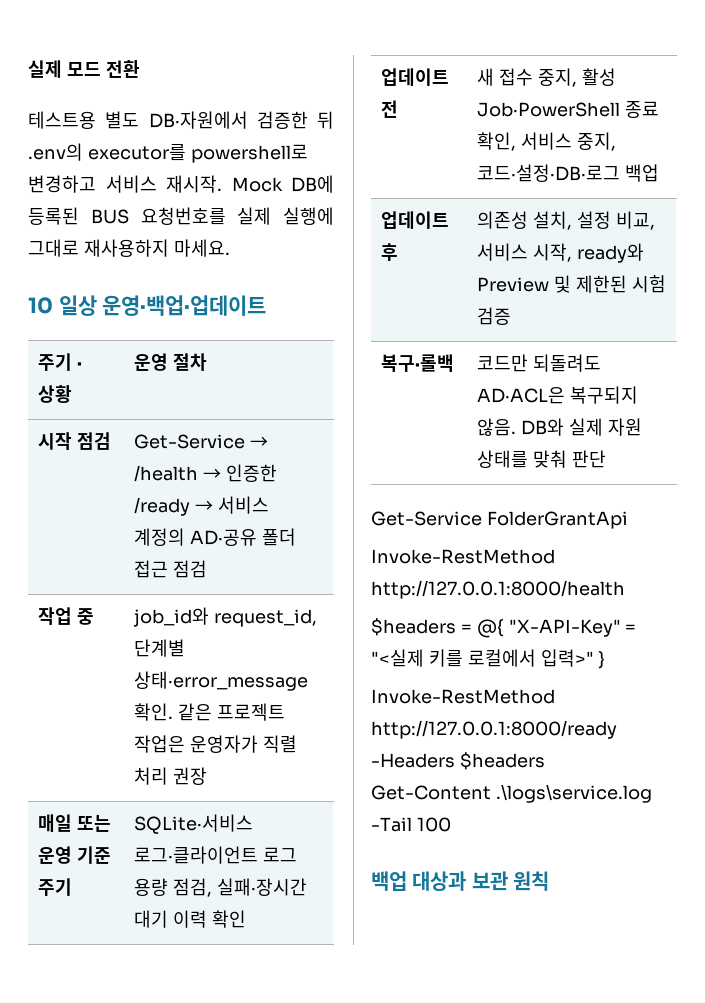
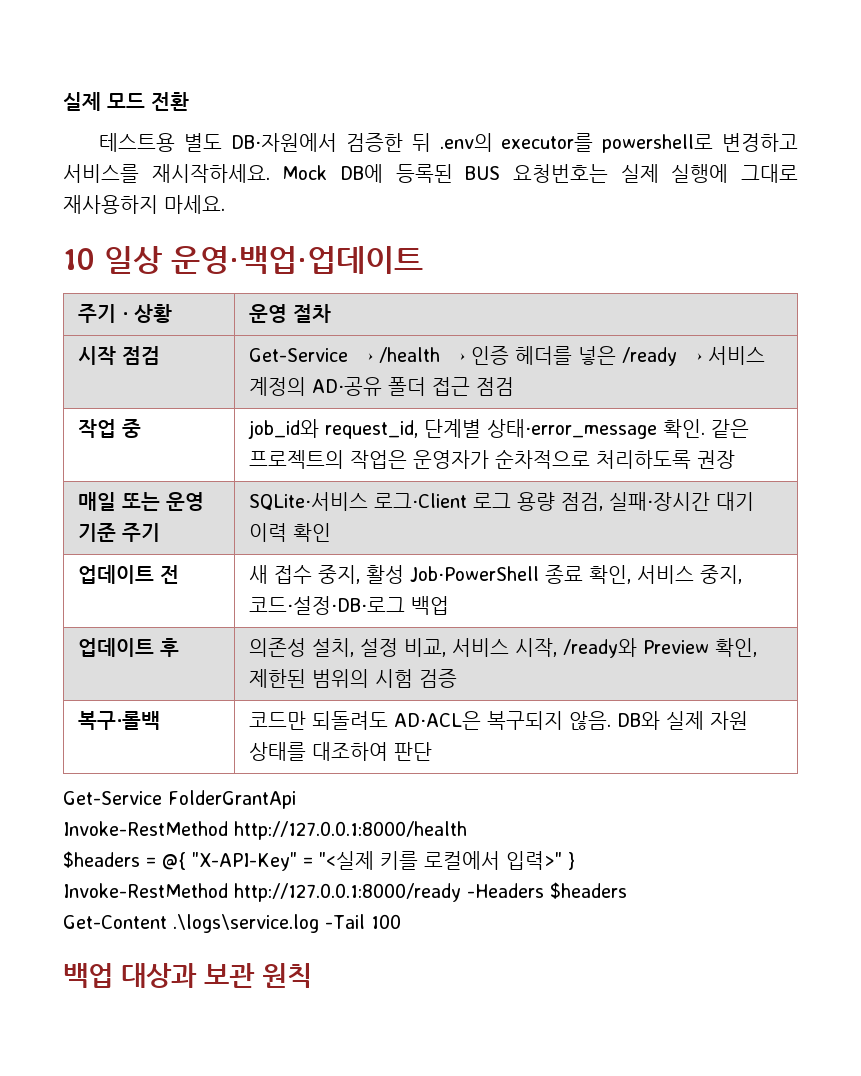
[105,175,222,193] 서비스 재시작. -> [63,164,270,183] 서비스를 재시작하세요.
[140,207,226,225] 요청번호를 -> [513,164,609,183] 요청번호는
[225,464,277,482] 인증한 -> [470,346,616,365] 인증 헤더를 넣은
[216,703,285,721] 프로젝트 -> [248,450,344,469] 프로젝트의
[262,735,297,753] [134,767,169,785] 직렬 처리 -> [494,449,691,469] 순차적으로 처리하도록
[134,846,259,864] 로그·클라이언트 -> [373,493,467,508] 로그·Client
[576,243,644,263] [477,275,627,293] ready와 Preview 및 제한된 -> [562,638,757,658] [248,669,369,688] /ready와 Preview 확인, 제한된 범위의
[533,450,568,468] 맞춰 -> [311,742,388,761] 대조하여

